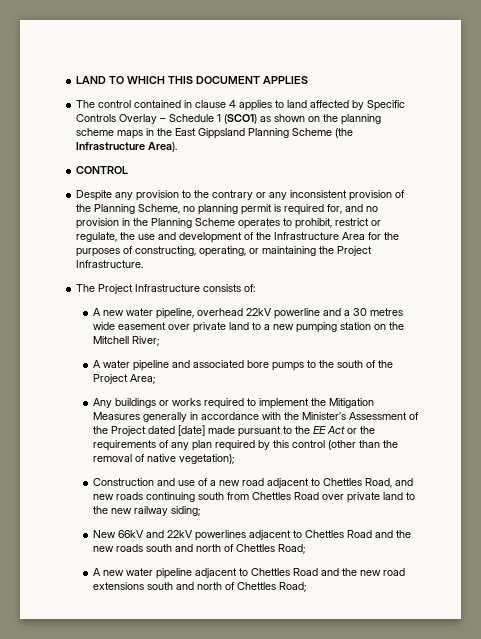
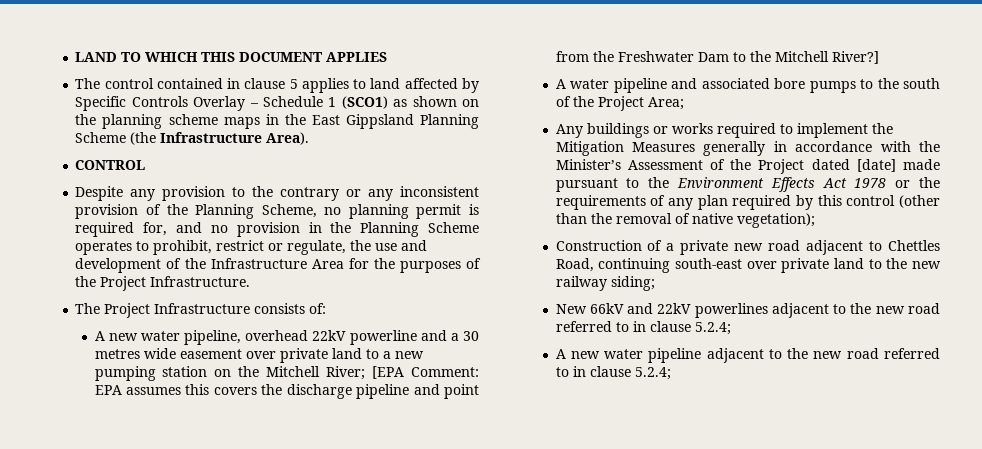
[229,100,237,108] 4 -> [289,79,298,89] 5
[135,246,317,257] constructing, operating, or maintaining -> (481, 263) none
(160, 341) none -> [372,366,479,379] [94,384,480,399] [555,51,879,64] [EPA Comment: EPA assumes this covers the discharge pipeline and point from the Freshwater Dam to the Mitchell River?]
[313,426,346,434] EE Act -> [676,177,887,192] Environment Effects Act 1978
[157,478,196,486] and use -> (642, 245) none
(217, 483) none -> [680,240,729,255] private
[395,478,414,486] [93,492,320,502] and new roads continuing south from Chettles Road -> [598,258,742,273] continuing south-east
[305,530,412,538] [93,544,306,554] Chettles Road and the new roads south and north of Chettles Road; -> [850,303,940,314] [555,321,731,335] the new road referred to in clause 5.2.4;
[251,568,406,576] [93,582,307,592] Chettles Road and the new road extensions south and north of Chettles Road; -> [787,348,940,359] [555,366,671,380] the new road referred to in clause 5.2.4;

